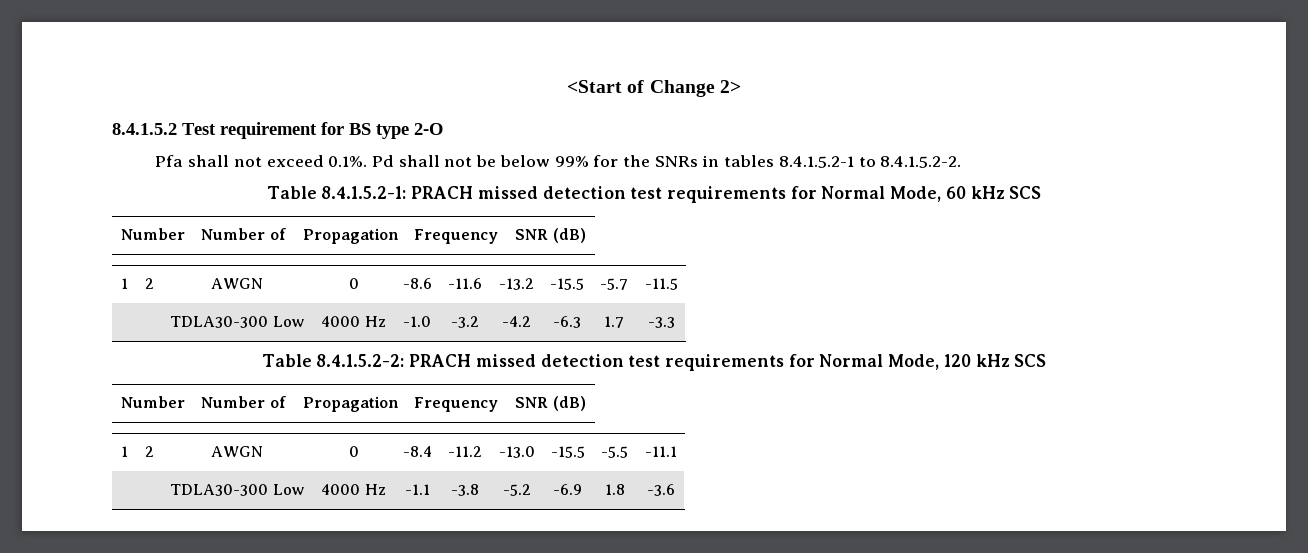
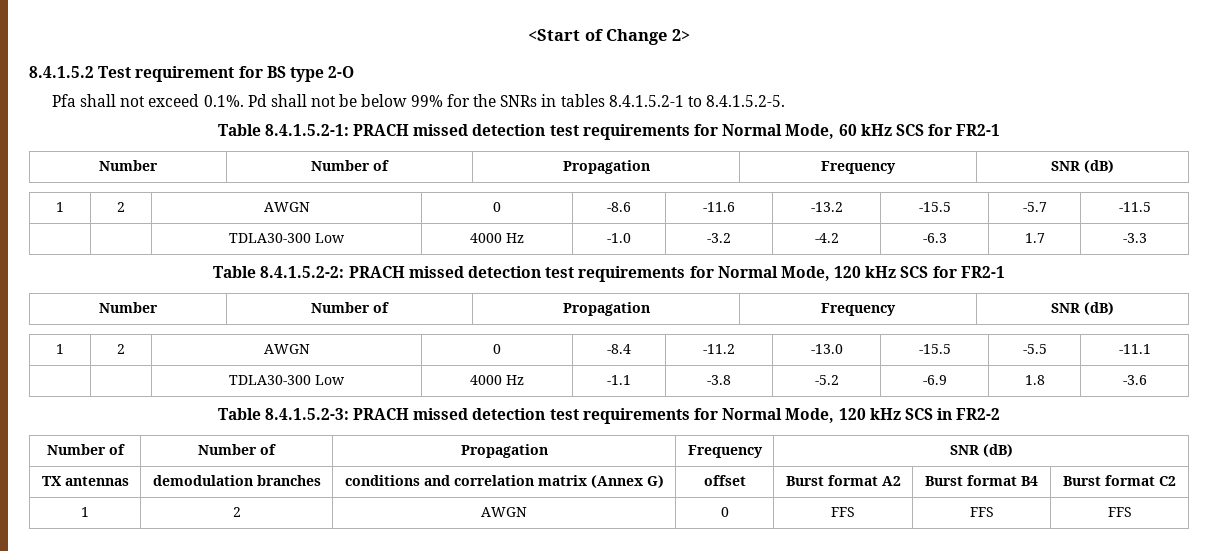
[880,156,962,168] 8.4.1.5.2-2. -> [706,95,786,107] 8.4.1.5.2-5.
(1042, 192) none -> [928,124,1001,136] for FR2-1
(1047, 360) none -> [932,266,1005,278] for FR2-1
(675, 490) none -> [217,408,1001,424] [46,444,125,455] [198,444,276,455] [460,444,548,458] [687,445,763,458] [949,444,1013,457] [41,476,129,486] [152,475,321,486] [344,475,664,488] [703,475,746,486] [785,475,901,486] [925,475,1038,486] [1063,475,1176,486] [81,507,89,517] [232,507,241,517] [481,507,527,517] [720,507,729,517] [831,507,855,517] [969,507,994,517] [1107,507,1132,517] // Table 8.4.1.5.2-3: PRACH missed detection test requirements for Normal Mode, 120 kHz SCS in FR2-2 // Number of | Number of | Propagation | Frequency | SNR (dB) // TX antennas | demodulation branches | conditions and correlation matrix (Annex G) | offset | Burst format A2 | Burst format B4 | Burst format C2 // 1 | 2 | AWGN | 0 | FFS | FFS | FFS

